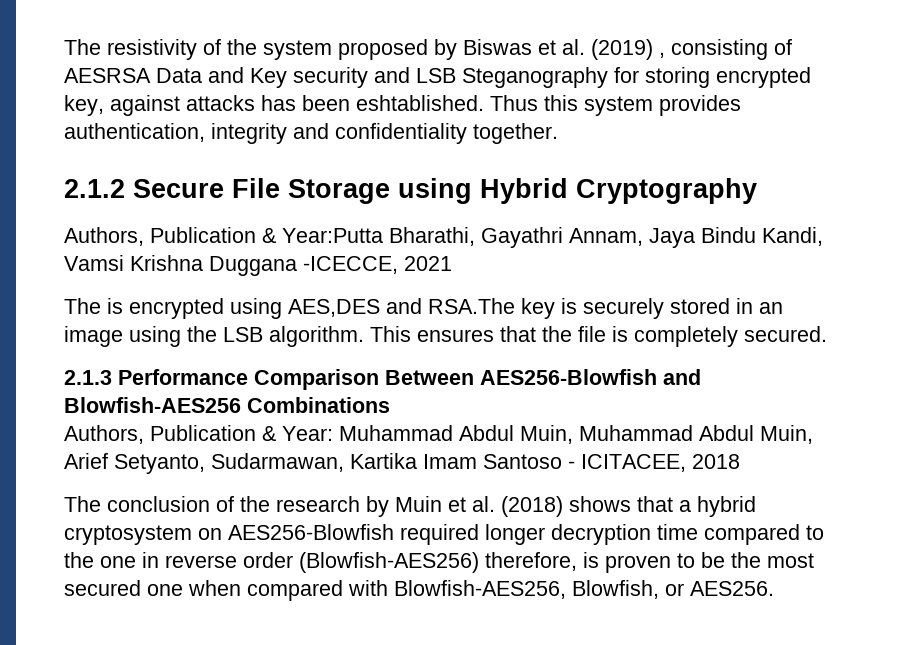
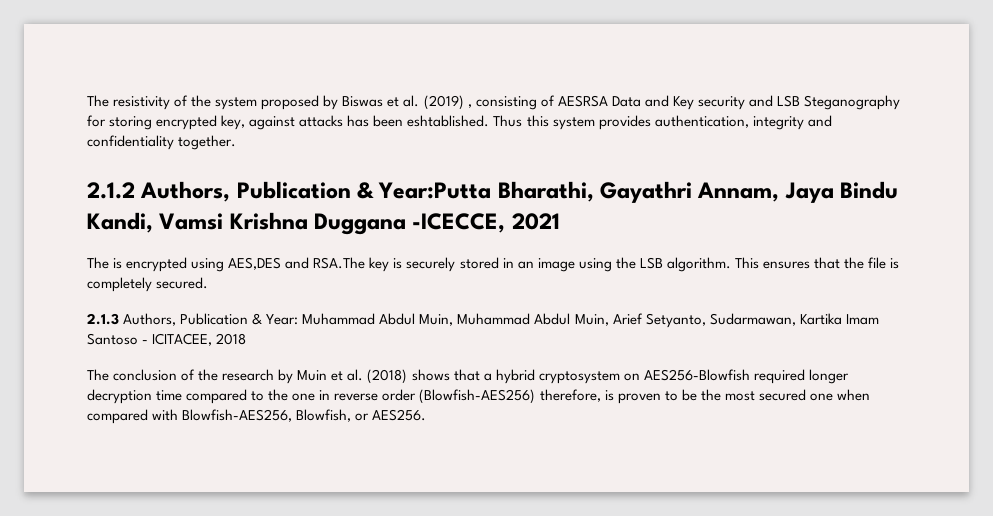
[133,178,757,204] Secure File Storage using Hybrid Cryptography // -> (135, 190) none
[118,369,701,390] [64,397,390,413] Performance Comparison Between AES256-Blowfish and Blowfish-AES256 Combinations // -> (119, 319) none

